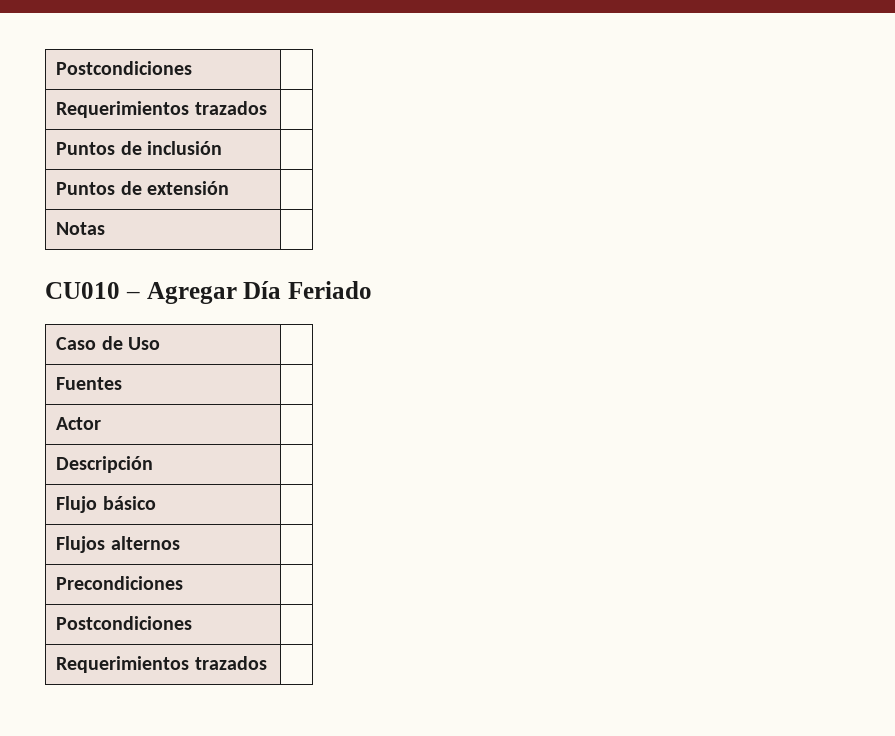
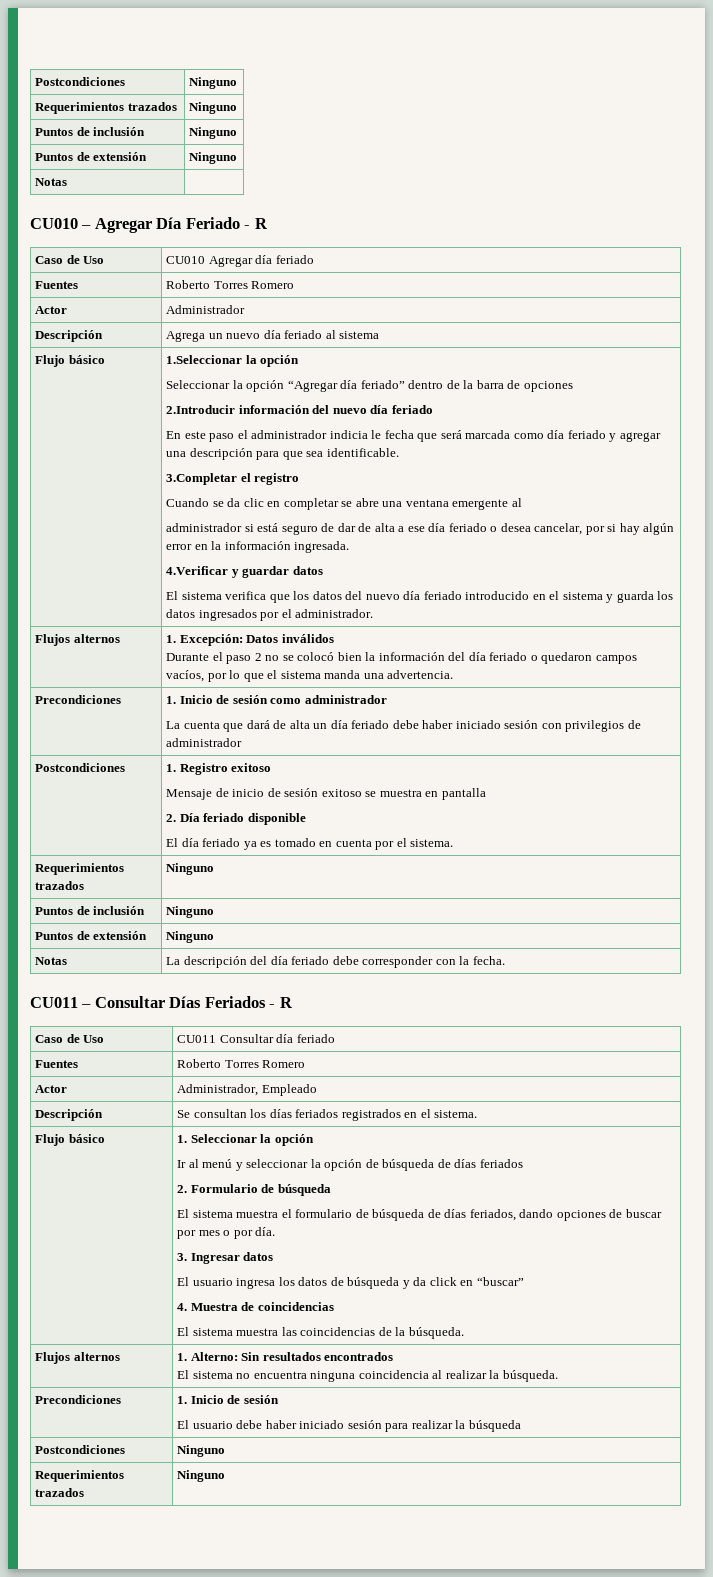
[56,61,193,75] [56,101,267,118] [56,141,222,155] [56,181,229,195] Postcondiciones | // Requerimientos trazados | // Puntos de inclusión | // Puntos de extensión | -> [35,77,126,86] [189,77,238,89] [35,102,177,114] [189,102,238,114] [35,127,146,136] [189,127,238,139] [35,152,148,161] [189,152,238,164] Postcondiciones | Ninguno // Requerimientos trazados | Ninguno // Puntos de inclusión | Ninguno // Puntos de extensión | Ninguno
[56,336,160,350] [56,377,123,390] [56,417,102,430] [56,456,154,473] [56,496,156,513] [56,536,180,553] [56,576,184,590] [56,616,193,630] [56,656,267,673] // Caso de Uso | // Fuentes | // Actor | // Descripción | // Flujo básico | // Flujos alternos | // Precondiciones | // Postcondiciones | // Requerimientos trazados | -> [244,218,268,229] [35,255,105,264] [166,255,314,267] [35,281,79,289] [166,280,295,289] [35,306,68,314] [166,305,246,314] [35,330,104,342] [166,330,380,342] [35,355,105,367] [166,355,300,367] [166,380,573,392] [166,405,433,414] [166,430,661,442] [166,448,399,460] [166,473,300,485] [166,498,522,510] [166,523,675,535] [166,541,350,553] [166,566,323,578] [166,591,674,603] [166,609,374,621] [35,634,120,646] [166,634,334,646] [166,652,637,664] [166,670,454,682] [35,695,122,704] [166,695,387,704] [166,720,641,732] [166,738,243,747] [35,763,126,772] [166,763,272,775] [166,788,486,800] [166,813,306,825] [166,838,454,850] [35,863,125,875] [35,881,85,890] [166,863,215,875] [35,906,146,915] [166,906,215,918] [35,931,148,940] [166,931,215,943] [35,957,68,965] [166,956,505,968] [30,996,293,1008] [35,1034,105,1043] [177,1034,335,1043] [35,1060,79,1068] [177,1059,306,1068] [35,1085,68,1093] [177,1084,317,1096] [35,1109,104,1121] [177,1109,478,1121] [35,1134,105,1146] [177,1134,314,1146] [177,1159,523,1171] [177,1184,331,1196] [177,1209,662,1221] [177,1227,276,1239] [177,1252,274,1264] [177,1277,524,1289] [177,1302,334,1311] [177,1327,464,1339] [35,1352,120,1364] [177,1352,394,1361] [177,1370,558,1382] [35,1395,122,1404] [177,1395,279,1404] [177,1420,521,1432] [35,1445,126,1454] [177,1445,226,1457] [35,1470,125,1482] [35,1488,85,1497] [177,1470,226,1482] - R // Caso de Uso | CU010 Agregar día feriado // Fuentes | Roberto Torres Romero // Actor | Administrador // Descripción | Agrega un nuevo día feriado al sistema // Flujo básico | 1.Seleccionar la opción // Seleccionar la opción “Agregar día feriado” dentro de la barra de opciones // 2.Introducir información del nuevo día feriado // En este paso el administrador indicia le fecha que será marcada como día feriado y agregar una descripción para que sea identificable. // 3.Completar el registro // Cuando se da clic en completar se abre una ventana emergente al // administrador si está seguro de dar de alta a ese día feriado o desea cancelar, por si hay algún error en la información ingresada. // 4.Verificar y guardar datos // El sistema verifica que los datos del nuevo día feriado introducido en el sistema y guarda los datos ingresados por el administrador. // Flujos alternos | 1. Excepción: Datos inválidos // Durante el paso 2 no se colocó bien la información del día feriado o quedaron campos vacíos, por lo que el sistema manda una advertencia. // Precondiciones | 1. Inicio de sesión como administrador // La cuenta que dará de alta un día feriado debe haber iniciado sesión con privilegios de administrador // Postcondiciones | 1. Registro exitoso // Mensaje de inicio de sesión exitoso se muestra en pantalla // 2. Día feriado disponible // El día feriado ya es tomado en cuenta por el sistema. // Requerimientos trazados | Ninguno // Puntos de inclusión | Ninguno // Puntos de extensión | Ninguno // Notas | La descripción del día feriado debe corresponder con la fecha. // CU011 – Consultar Días Feriados - R // Caso de Uso | CU011 Consultar día feriado // Fuentes | Roberto Torres Romero // Actor | Administrador, Empleado // Descripción | Se consultan los días feriados registrados en el sistema. // Flujo básico | 1. Seleccionar la opción // Ir al menú y seleccionar la opción de búsqueda de días feriados // 2. Formulario de búsqueda // El sistema muestra el formulario de búsqueda de días feriados, dando opciones de buscar por mes o por día. // 3. Ingresar datos // El usuario ingresa los datos de búsqueda y da click en “buscar” // 4. Muestra de coincidencias // El sistema muestra las coincidencias de la búsqueda. // Flujos alternos | 1. Alterno: Sin resultados encontrados // El sistema no encuentra ninguna coincidencia al realizar la búsqueda. // Precondiciones | 1. Inicio de sesión // El usuario debe haber iniciado sesión para realizar la búsqueda // Postcondiciones | Ninguno // Requerimientos trazados | Ninguno

